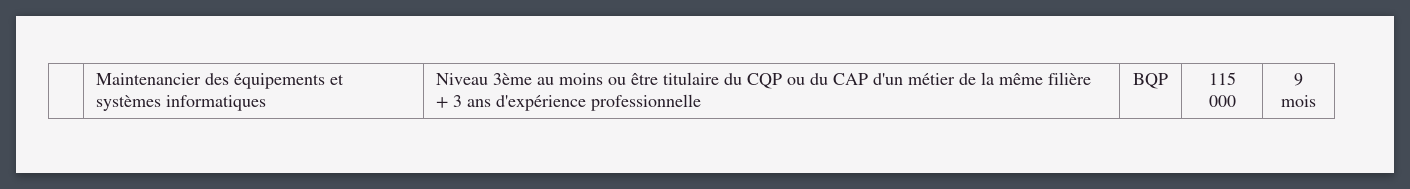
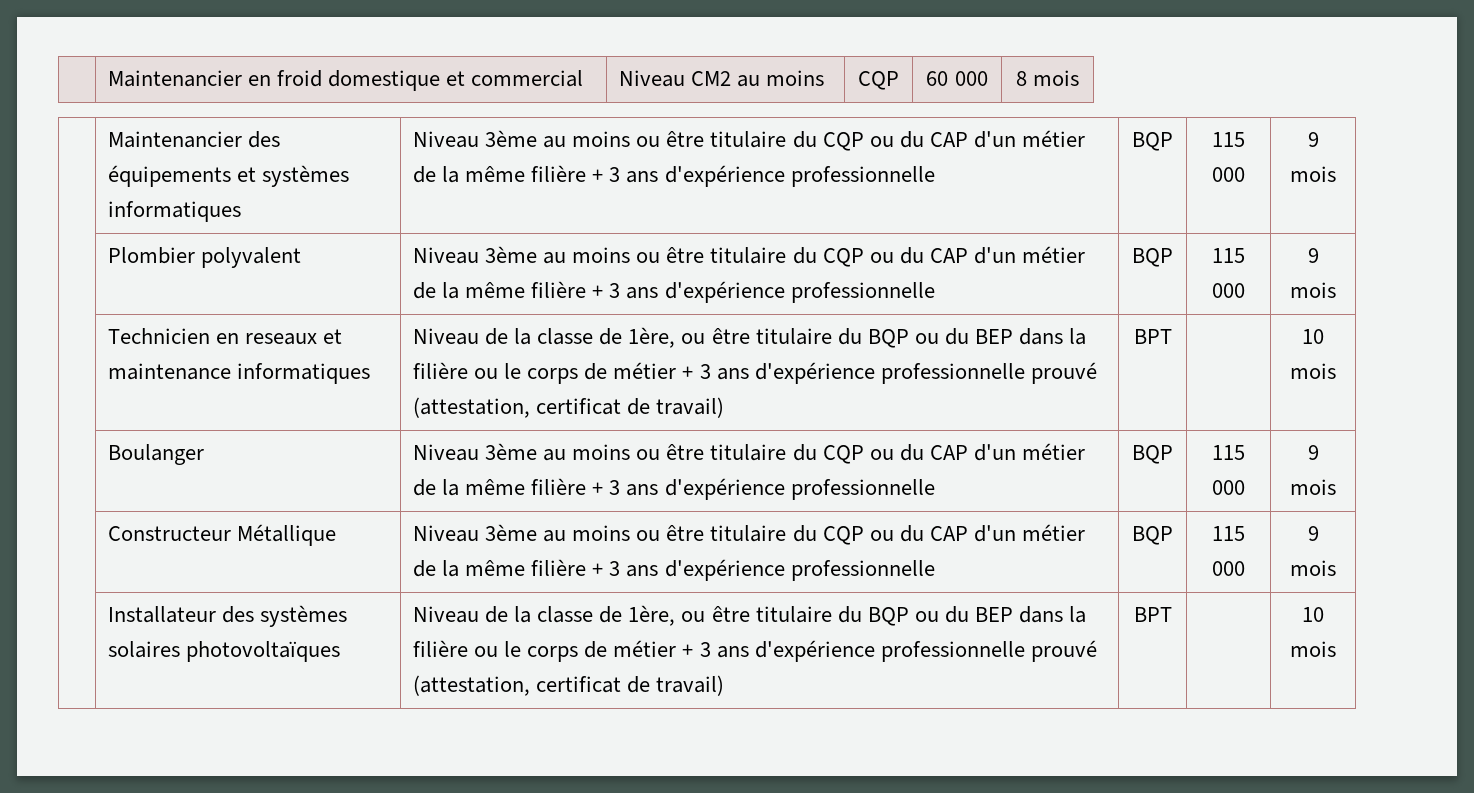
(96, 79) none -> [107,70,584,91] [618,70,825,87] [858,71,899,90] [926,71,988,86] [1015,70,1080,86] | Maintenancier en froid domestique et commercial | Niveau CM2 au moins | CQP | 60 000 | 8 mois //
(1316, 101) none -> [107,247,302,268] [412,246,1085,267] [412,281,935,303] [1132,248,1173,267] [1212,248,1245,263] [1212,283,1245,298] [1307,248,1319,263] [1290,282,1336,298] [107,328,343,345] [107,363,371,384] [412,327,1087,348] [412,362,1097,384] [412,397,725,418] [1133,329,1172,344] [1302,329,1324,344] [1290,363,1336,379] [107,444,204,465] [412,443,1085,464] [412,478,935,500] [1132,445,1173,464] [1212,445,1245,460] [1212,480,1245,495] [1307,445,1319,460] [1290,479,1336,495] [107,524,337,546] [412,524,1085,545] [412,559,935,581] [1132,526,1173,545] [1212,526,1245,541] [1212,561,1245,576] [1307,526,1319,541] [1290,560,1336,576] [107,605,348,627] [107,641,341,662] [412,605,1087,626] [412,640,1097,662] [412,675,725,696] [1133,607,1172,622] [1302,607,1324,622] [1290,641,1336,657] // | Plombier polyvalent | Niveau 3ème au moins ou être titulaire du CQP ou du CAP d'un métier de la même filière + 3 ans d'expérience professionnelle | BQP | 115 000 | 9 mois // | Technicien en reseaux et maintenance informatiques | Niveau de la classe de 1ère, ou être titulaire du BQP ou du BEP dans la filière ou le corps de métier + 3 ans d'expérience professionnelle prouvé (attestation, certificat de travail) | BPT | | 10 mois // | Boulanger | Niveau 3ème au moins ou être titulaire du CQP ou du CAP d'un métier de la même filière + 3 ans d'expérience professionnelle | BQP | 115 000 | 9 mois // | Constructeur Métallique | Niveau 3ème au moins ou être titulaire du CQP ou du CAP d'un métier de la même filière + 3 ans d'expérience professionnelle | BQP | 115 000 | 9 mois // | Installateur des systèmes solaires photovoltaïques | Niveau de la classe de 1ère, ou être titulaire du BQP ou du BEP dans la filière ou le corps de métier + 3 ans d'expérience professionnelle prouvé (attestation, certificat de travail) | BPT | | 10 mois

